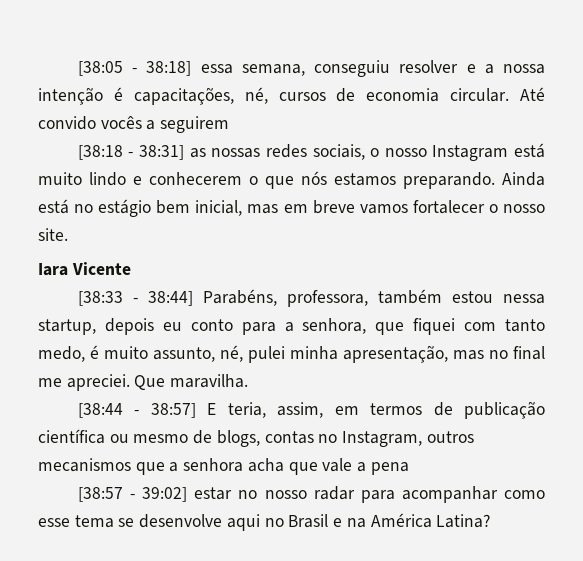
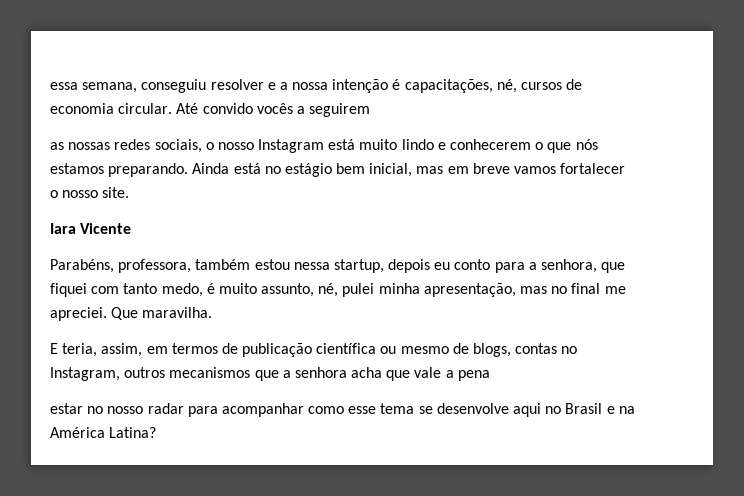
[77,61,192,76] [38:05 - 38:18] -> (50, 86) none
[77,145,185,160] [38:18 - 38:31] -> (371, 110) none
[77,291,193,306] [38:33 - 38:44] -> (132, 228) none
[77,403,196,418] [38:44 - 38:57] -> (213, 312) none
[77,487,188,502] [38:57 - 39:02] -> (490, 375) none

